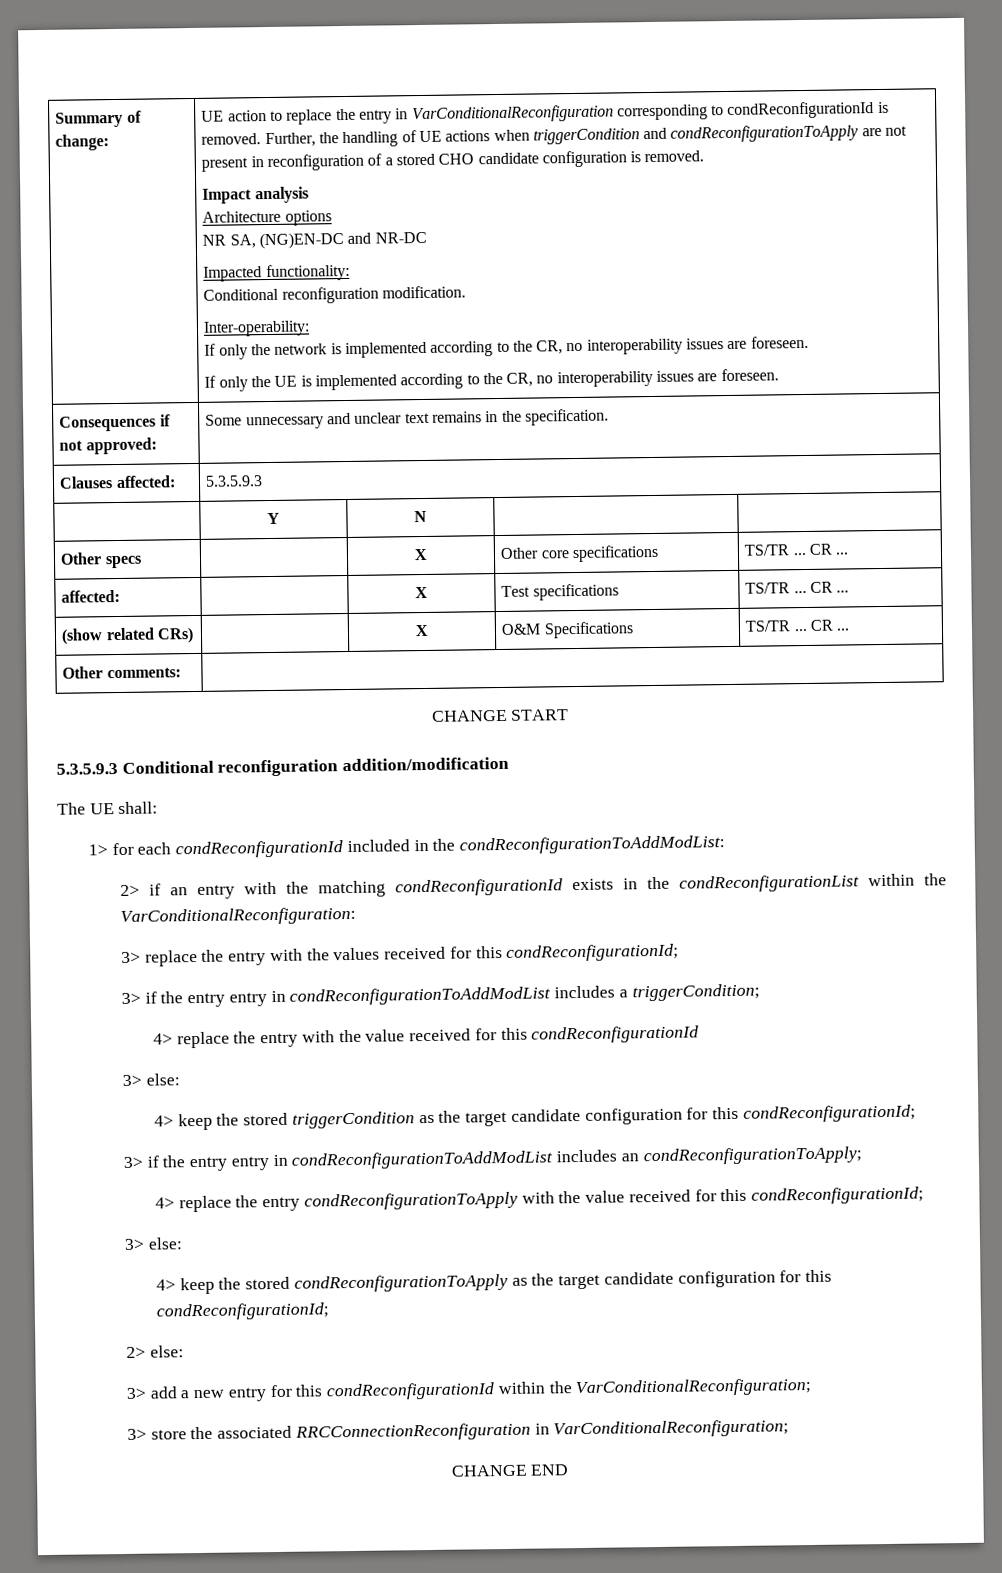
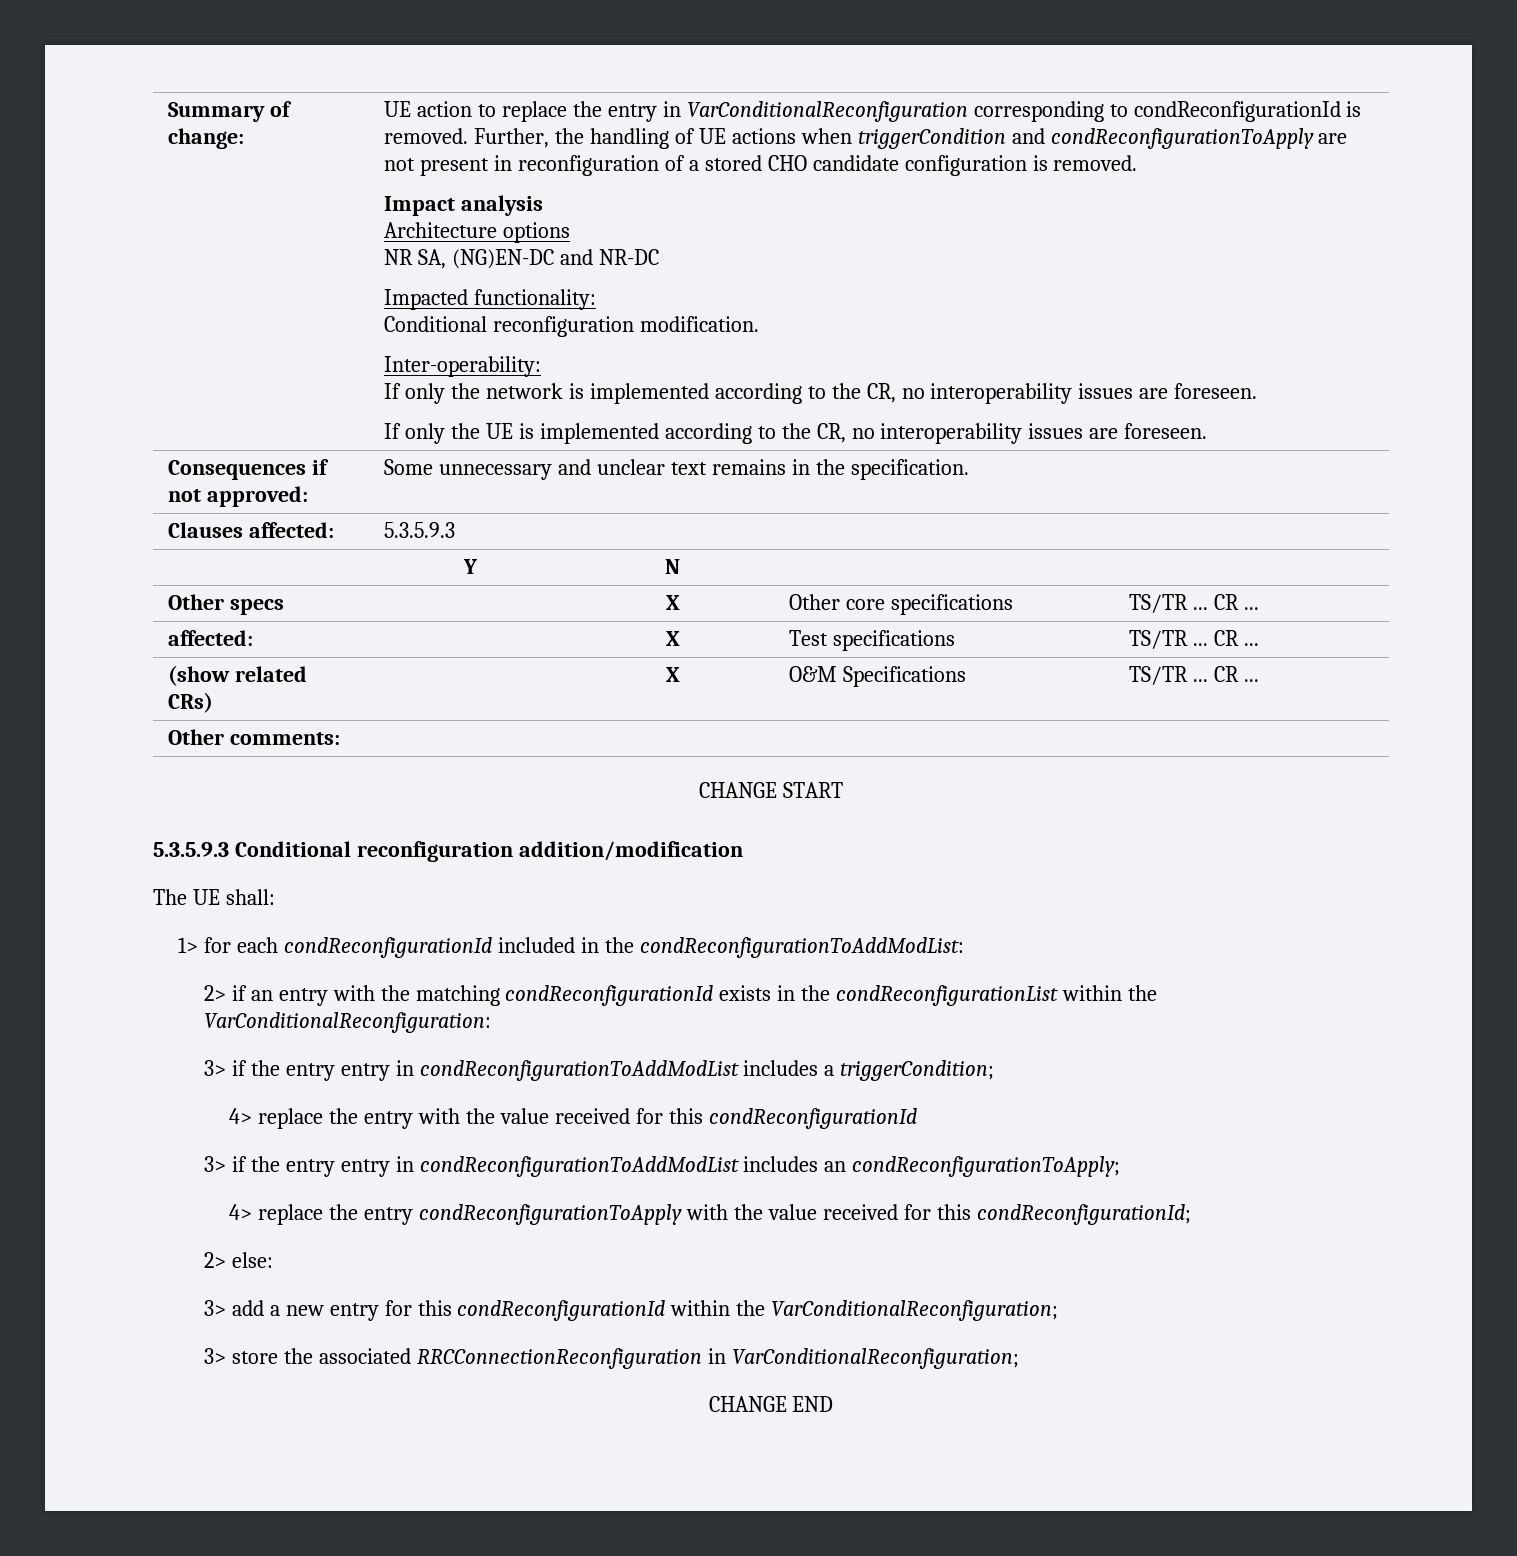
[120,943,680,967] // 3> replace the entry with the values received for this condReconfigurationId; -> (491, 1022) none
[121,1073,180,1086] [153,1104,916,1131] // 3> else: // 4> keep the stored triggerCondition as the target candidate configuration for this condReconfigurationId; -> (917, 1118) none
[123,1237,183,1250] [155,1269,832,1295] [155,1302,329,1321] // 3> else: // 4> keep the stored condReconfigurationToApply as the target candidate configuration for this condReconfigurationId; -> (1191, 1214) none

